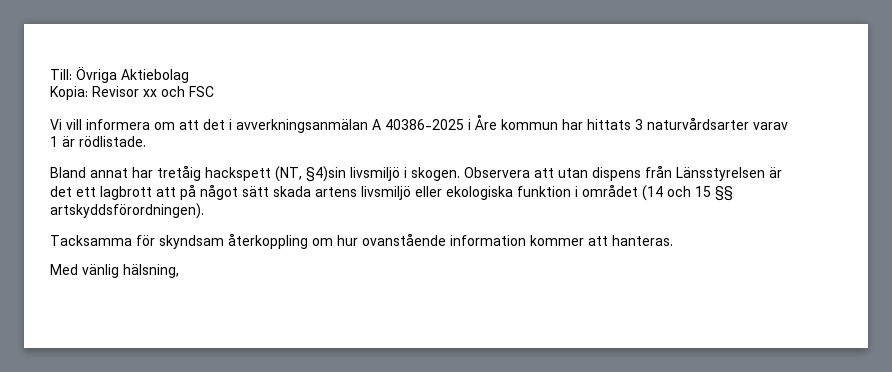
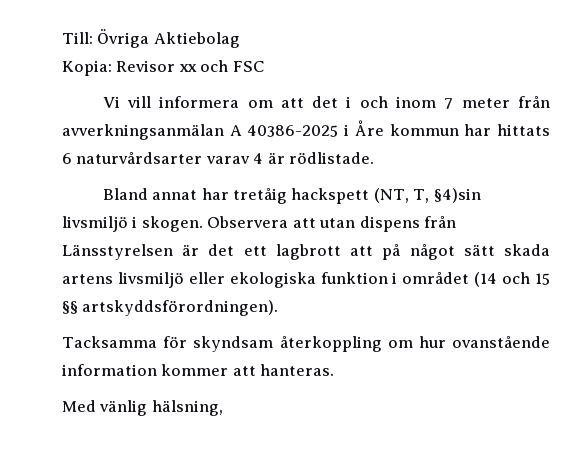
(232, 124) none -> [359,96,551,109] och inom 7 meter från
[635,119,643,130] 3 -> [62,153,72,164] 6
[50,136,58,147] 1 -> [253,153,264,164] 4
(302, 174) none -> [413,189,430,203] T,

